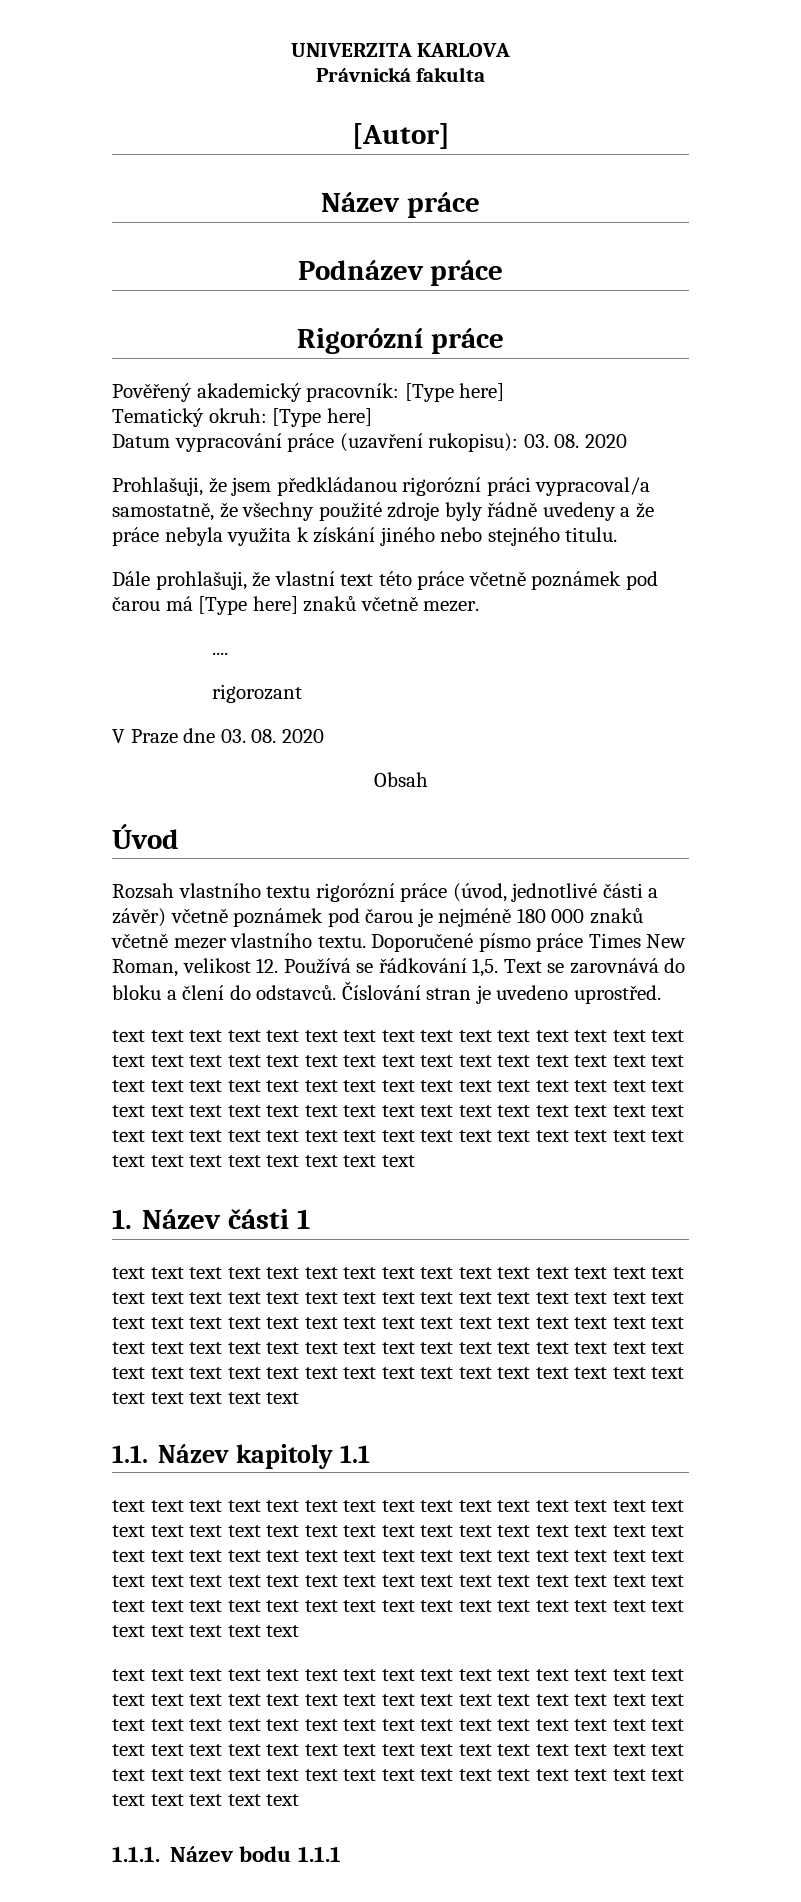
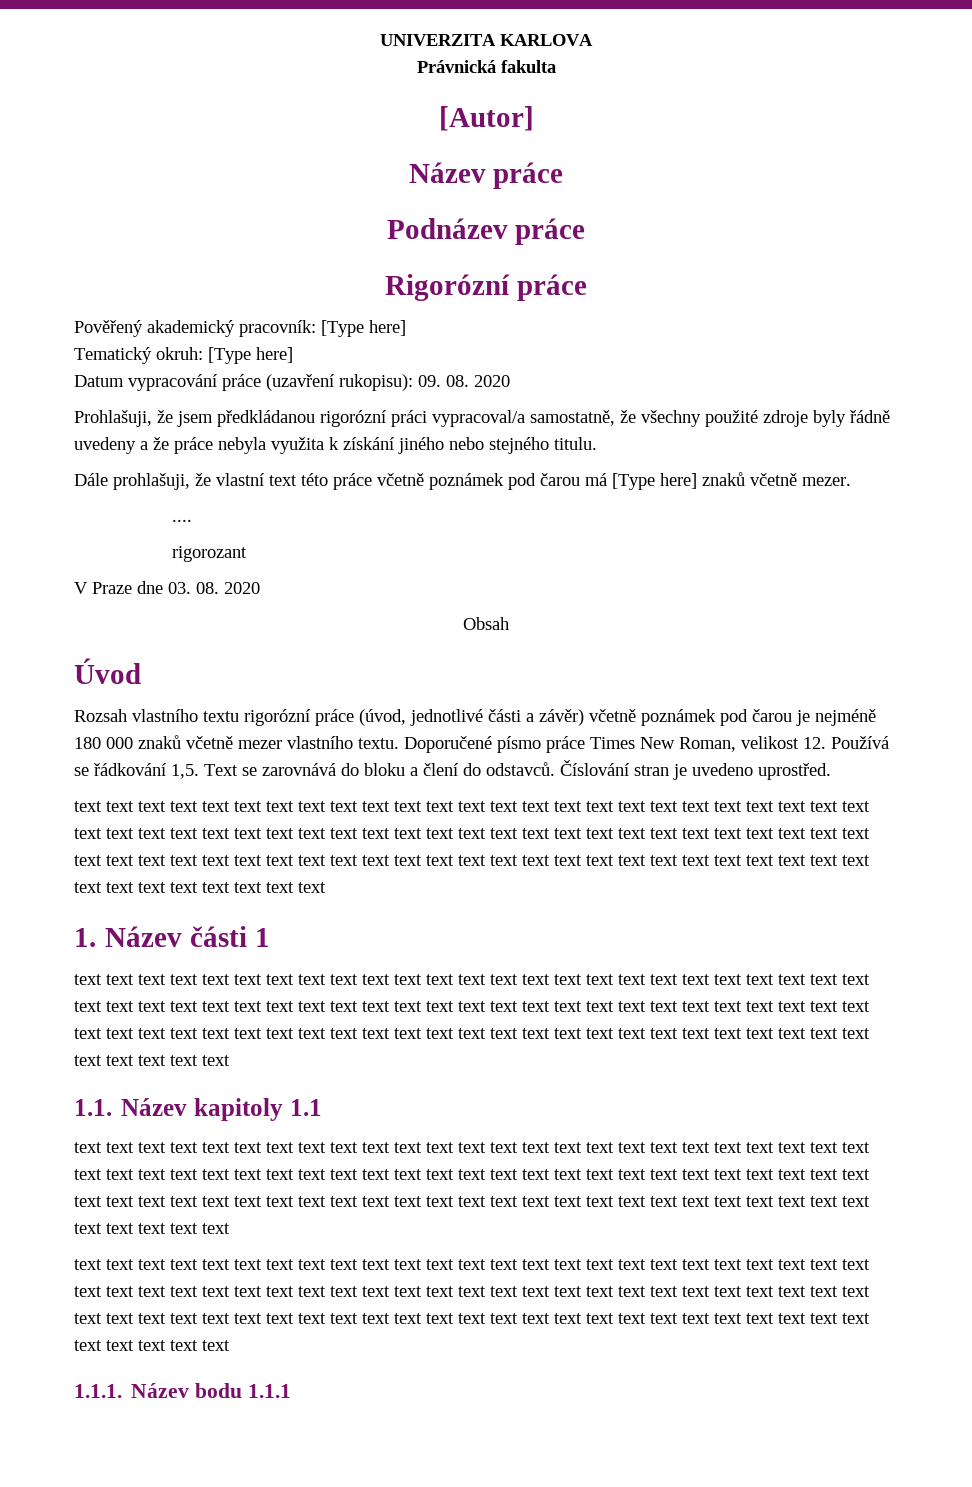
[523,434,549,448] 03. -> [418,375,441,387] 09.

